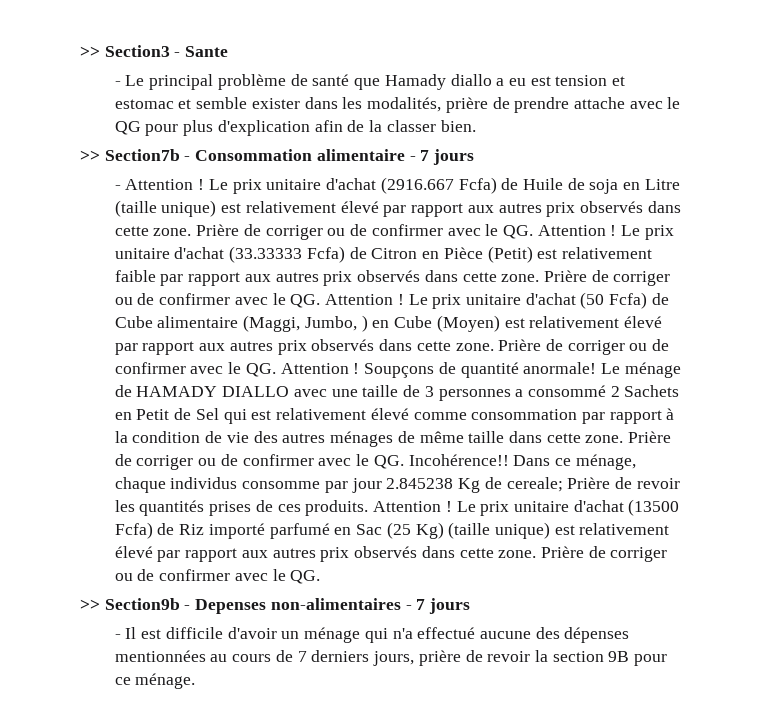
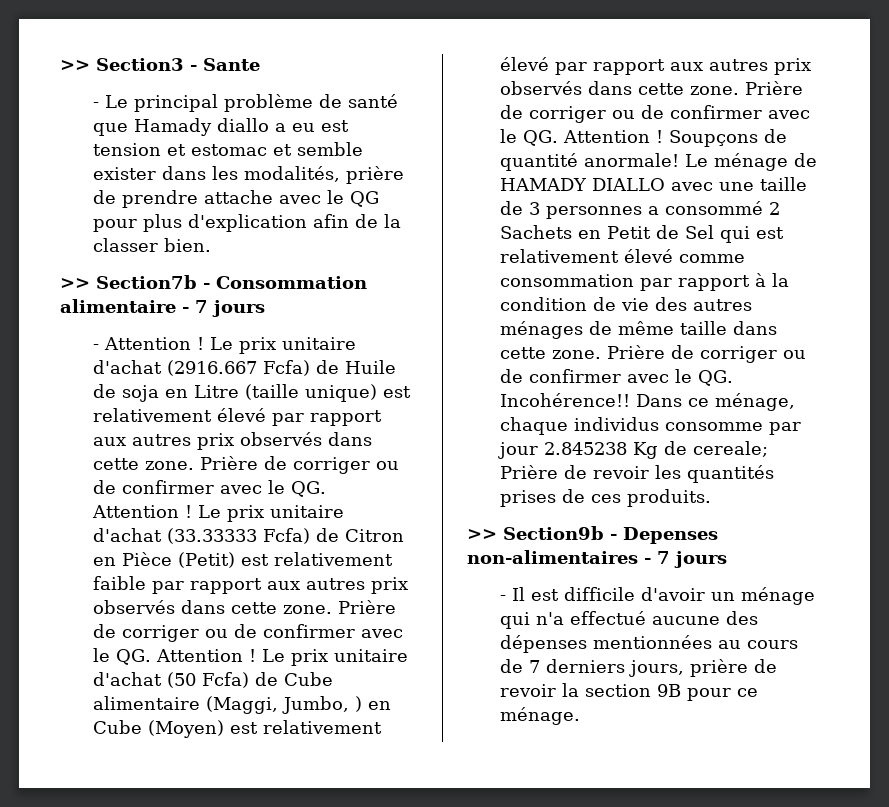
[373,499,680,516] [114,522,670,539] [114,546,668,562] [114,569,321,584] Attention ! Le prix unitaire d'achat (13500 Fcfa) de Riz importé parfumé en Sac (25 Kg) (taille unique) est relativement élevé par rapport aux autres prix observés dans cette zone. Prière de corriger ou de confirmer avec le QG. -> (711, 498) none

